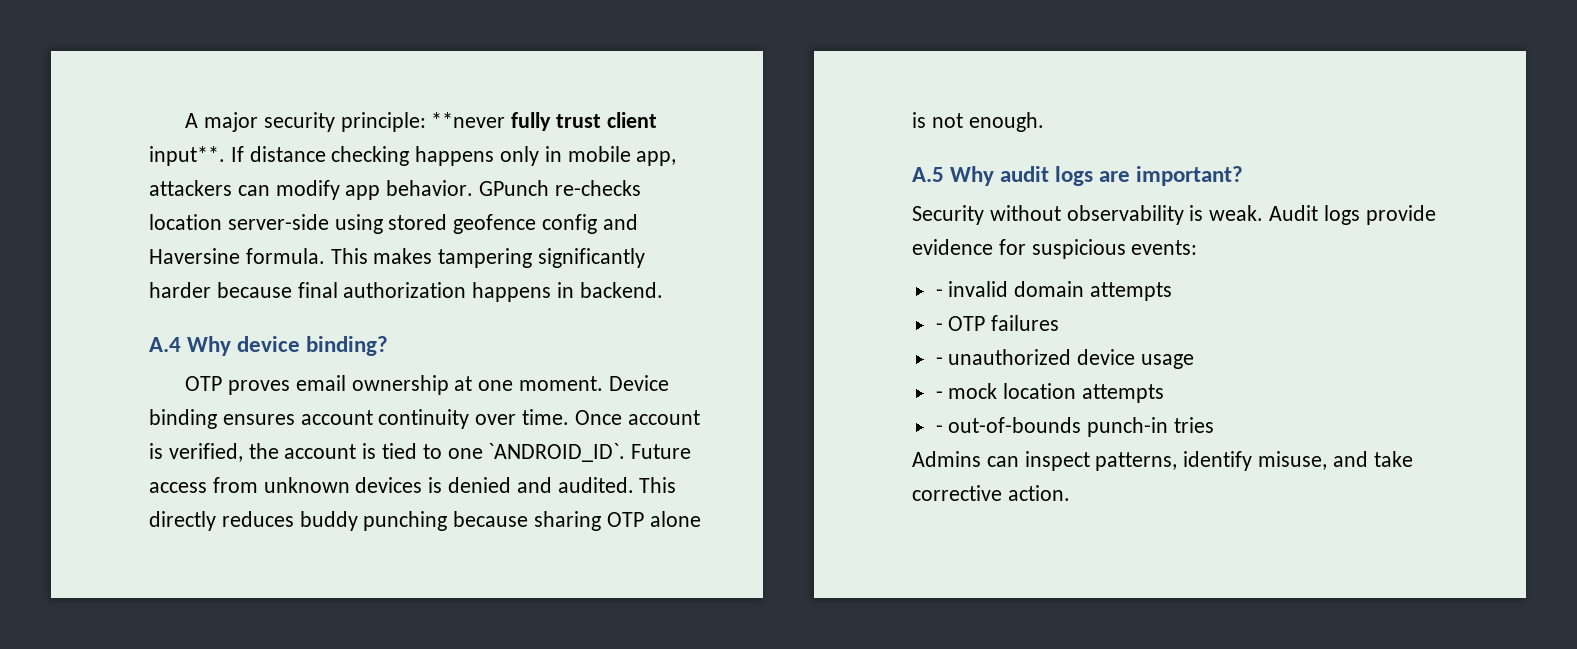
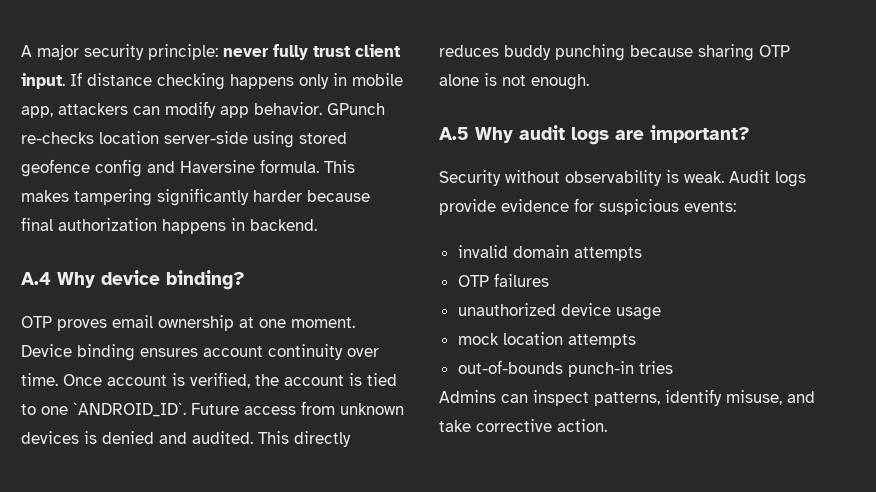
[431,112,506,128] **never -> [223,48,269,57] never
[149,146,225,166] input**. -> [21,73,65,89] input.
[935,289,943,297] - -> (736, 206) none
[935,323,943,331] - -> (642, 254) none
[935,357,943,365] - -> (549, 280) none
[935,391,943,399] - -> (661, 313) none
[935,425,943,433] - -> (636, 341) none

